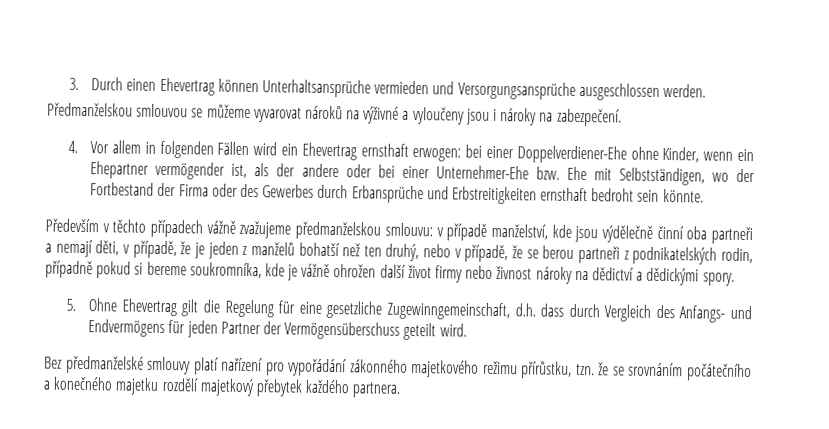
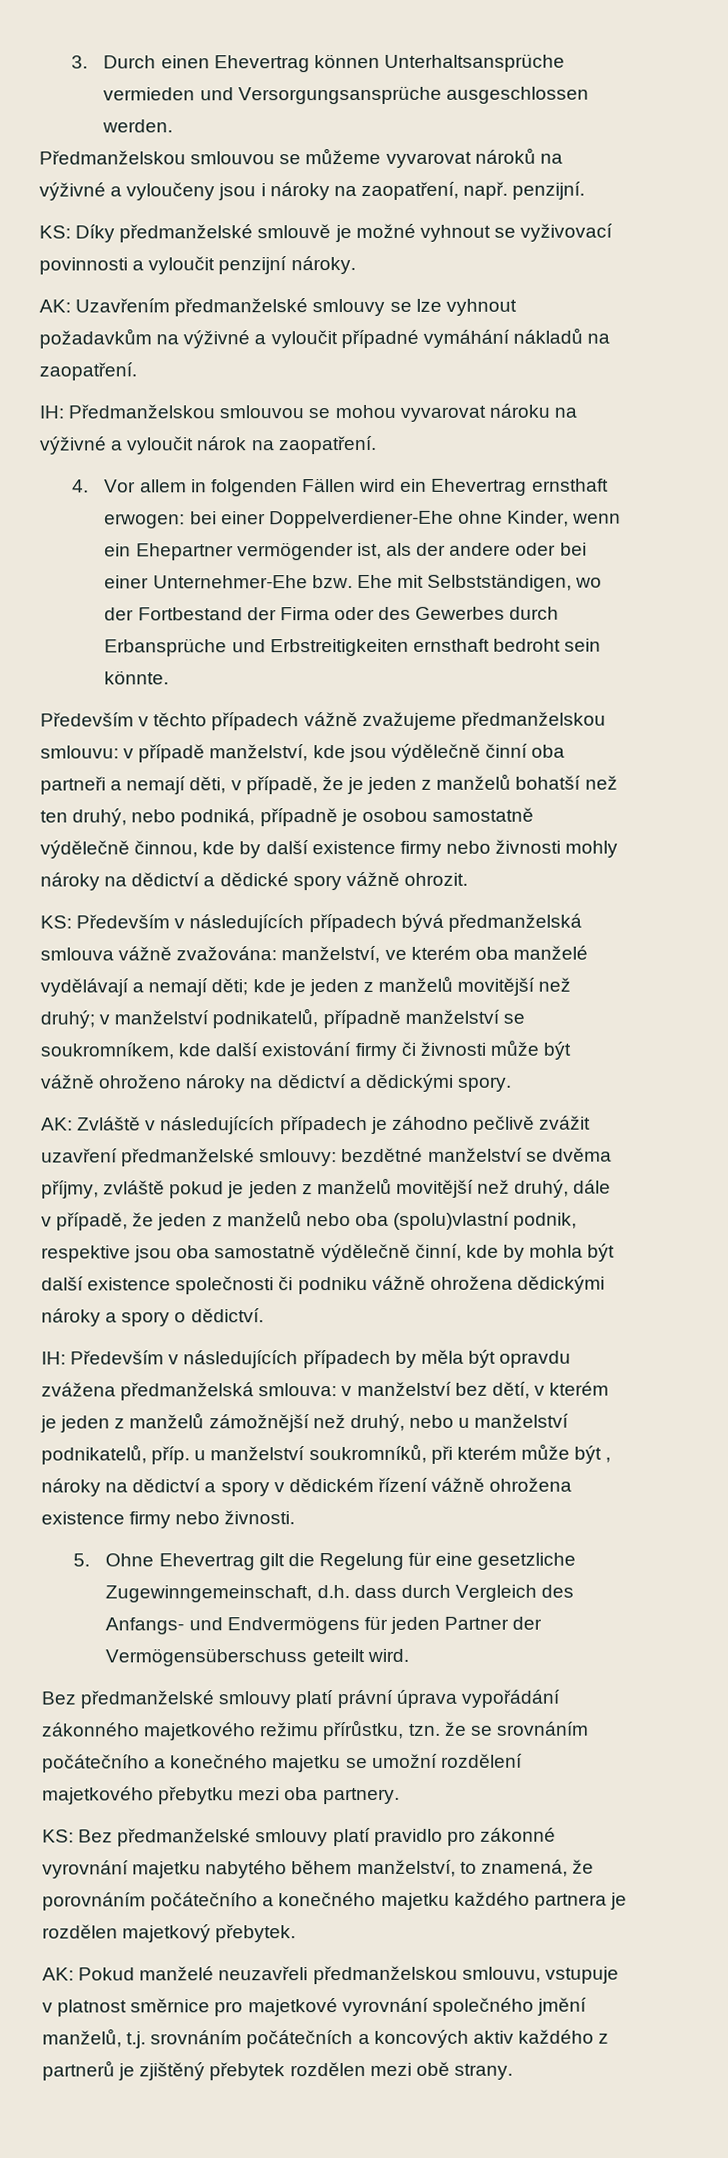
[556,108,622,127] zabezpečení. -> [360,181,586,201] [39,223,614,243] [39,256,356,275] [39,298,517,317] [39,327,611,349] [39,362,137,381] [39,403,577,422] [39,435,377,455] zaopatření, např. penzijní. // KS: Díky předmanželské smlouvě je možné vyhnout se vyživovací povinnosti a vyloučit penzijní nároky. // AK: Uzavřením předmanželské smlouvy se lze vyhnout požadavkům na výživné a vyloučit případné vymáhání nákladů na zaopatření. // IH: Předmanželskou smlouvou se mohou vyvarovat nároku na výživné a vyloučit nárok na zaopatření.
[454,244,754,265] [45,260,533,283] v případě, že se berou partneři z podnikatelských rodin, případně pokud si bereme soukromníka, kde je vážně ohrožen další život firmy nebo živnost -> [180,807,534,827] [40,839,619,859] [40,871,468,891] [40,913,582,933] [40,945,588,964] [40,975,572,997] [40,1008,525,1029] [40,1039,572,1061] [40,1074,183,1089] podniká, případně je osobou samostatně výdělečně činnou, kde by další existence firmy nebo živnosti mohly nároky na dědictví a dědické spory vážně ohrozit. // KS: Především v následujících případech bývá předmanželská smlouva vážně zvažována: manželství, ve kterém oba manželé vydělávají a nemají děti; kde je jeden z manželů movitější než druhý; v manželství podnikatelů, případně manželství se soukromníkem, kde další existování firmy či živnosti může být vážně ohroženo
(735, 279) none -> [41,1115,592,1135] [41,1147,612,1167] [41,1177,612,1199] [41,1210,578,1231] [41,1243,616,1263] [41,1275,605,1295] [41,1308,264,1327] [41,1349,572,1369] [41,1381,610,1401] [40,1412,570,1433] [41,1443,612,1465] [41,1477,573,1497] [41,1510,296,1529] // AK: Zvláště v následujících případech je záhodno pečlivě zvážit uzavření předmanželské smlouvy: bezdětné manželství se dvěma příjmy, zvláště pokud je jeden z manželů movitější než druhý, dále v případě, že jeden z manželů nebo oba (spolu)vlastní podnik, respektive jsou oba samostatně výdělečně činní, kde by mohla být další existence společnosti či podniku vážně ohrožena dědickými nároky a spory o dědictví. // IH: Především v následujících případech by měla být opravdu zvážena předmanželská smlouva: v manželství bez dětí, v kterém je jeden z manželů zámožnější než druhý, nebo u manželství podnikatelů, příp. u manželství soukromníků, při kterém může být , nároky na dědictví a spory v dědickém řízení vážně ohrožena existence firmy nebo živnosti.
[221,357,285,376] nařízení pro -> [336,1689,457,1709] právní úprava
[161,377,401,398] rozdělí majetkový přebytek každého partnera. -> [345,1753,523,1769] [42,1786,400,1805] [42,1827,556,1847] [42,1859,594,1879] [42,1891,627,1911] [42,1924,297,1943] [42,1965,619,1985] [42,1997,587,2017] [42,2028,610,2049] [42,2060,513,2081] se umožní rozdělení majetkového přebytku mezi oba partnery. // KS: Bez předmanželské smlouvy platí pravidlo pro zákonné vyrovnání majetku nabytého během manželství, to znamená, že porovnáním počátečního a konečného majetku každého partnera je rozdělen majetkový přebytek. // AK: Pokud manželé neuzavřeli předmanželskou smlouvu, vstupuje v platnost směrnice pro majetkové vyrovnání společného jmění manželů, t.j. srovnáním počátečních a koncových aktiv každého z partnerů je zjištěný přebytek rozdělen mezi obě strany.

